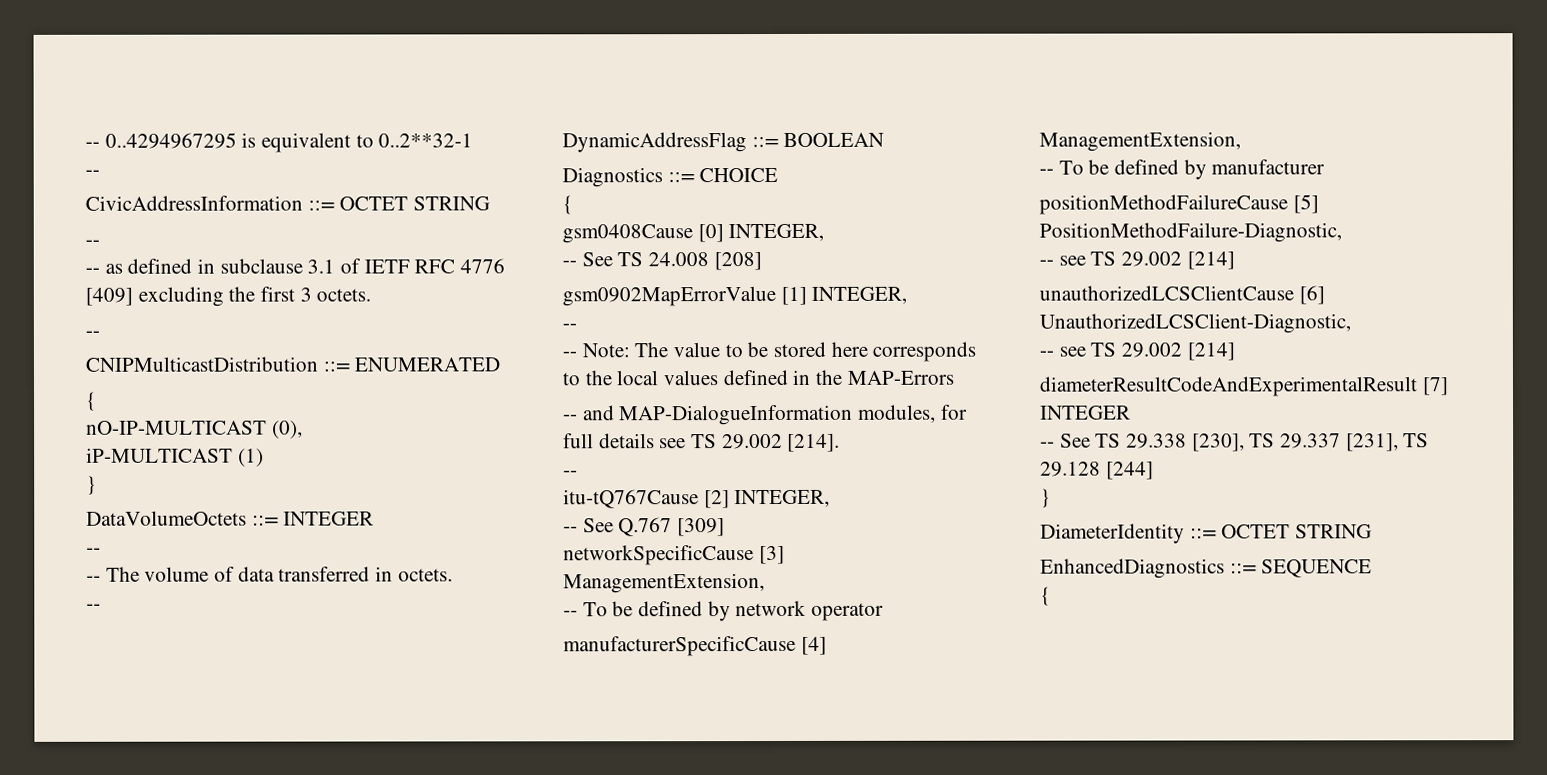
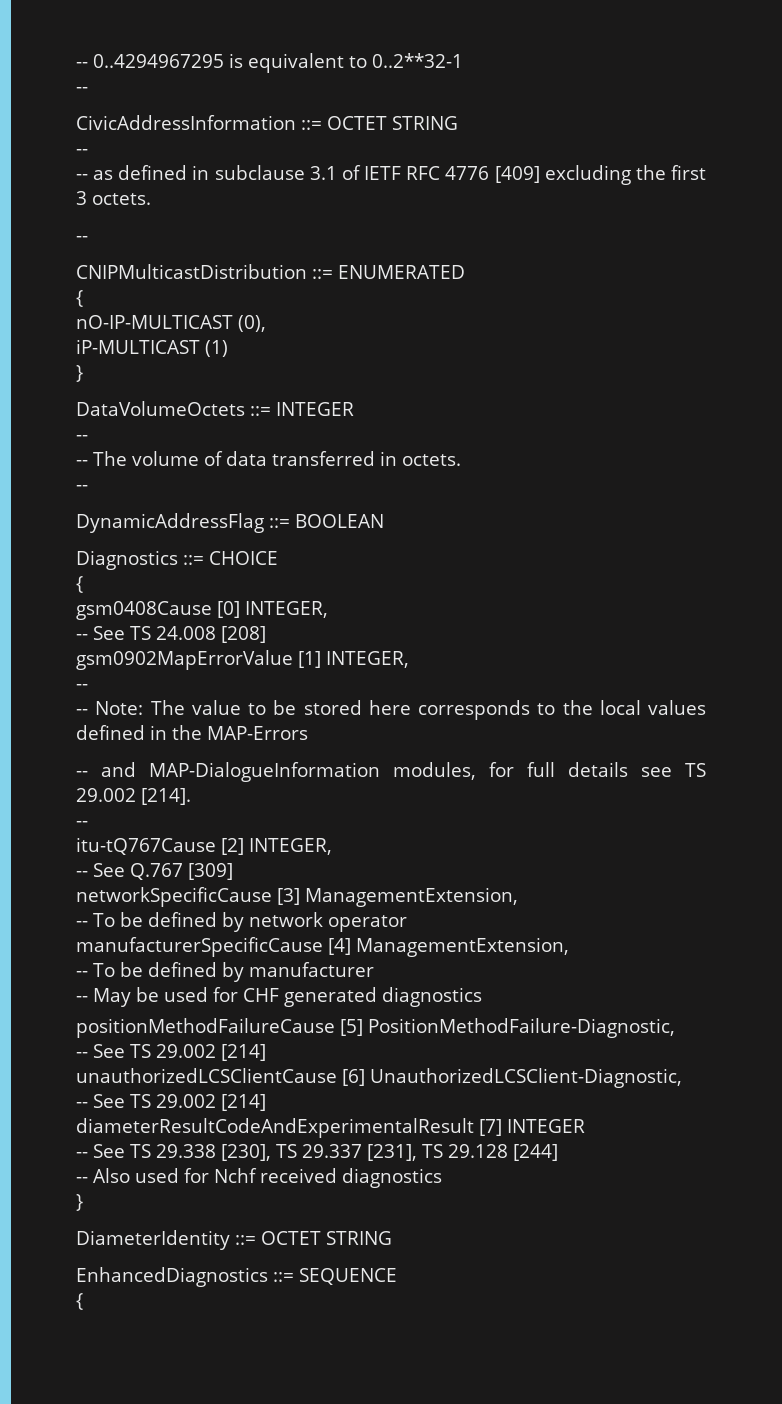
(1326, 167) none -> [76,987,482,1007] // -- May be used for CHF generated diagnostics
[1058,255,1086,266] see -> [93,1044,125,1058] See
[1058,346,1086,357] see -> [93,1094,125,1108] See
(1154, 470) none -> [76,1168,442,1188] // -- Also used for Nchf received diagnostics

